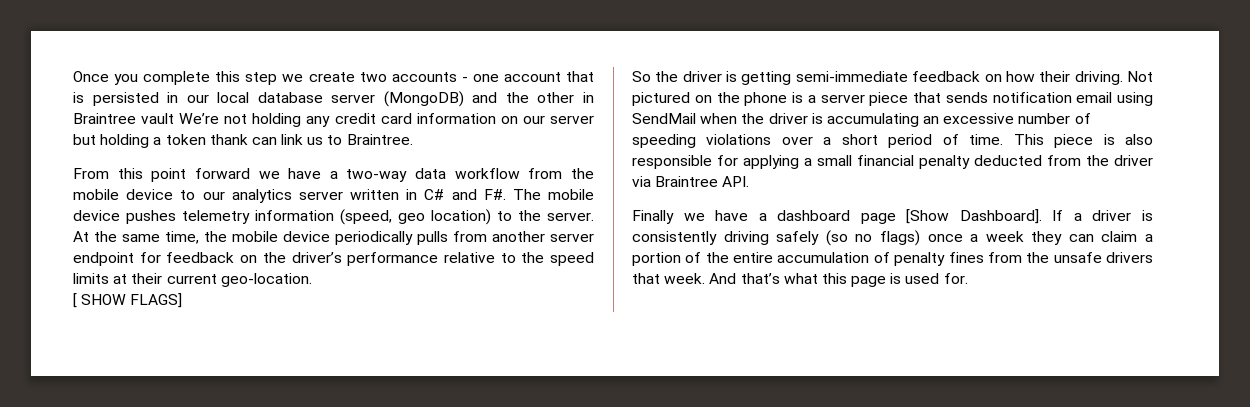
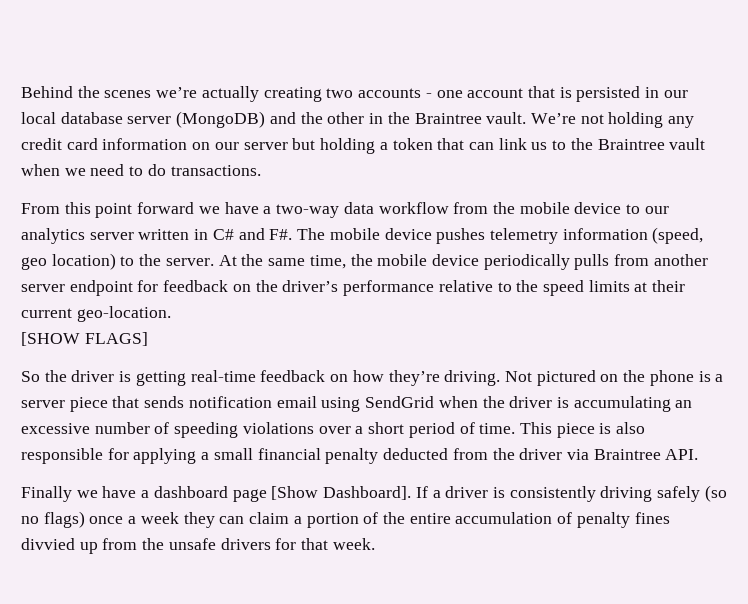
[73,71,355,85] Once you complete this step we create -> [21,86,322,102] Behind the scenes we’re actually creating
[73,113,175,124] Braintree vault -> [387,112,527,124] the Braintree vault.
[209,134,248,145] thank -> [437,138,465,150] that
[346,134,413,145] Braintree. -> [570,138,706,150] [21,164,261,176] the Braintree vault when we need to do transactions.
[73,293,127,308] [ SHOW -> [21,332,80,346] [SHOW
[795,71,908,82] semi-immediate -> [190,370,256,382] real-time
[1039,71,1071,82] their -> [388,370,440,386] they’re
[632,113,696,124] SendMail -> [365,396,435,408] SendGrid
(984, 257) none -> [21,538,98,554] divvied up
(1153, 257) none -> [275,538,297,550] for
[709,273,968,287] And that’s what this page is used for. -> (375, 544) none

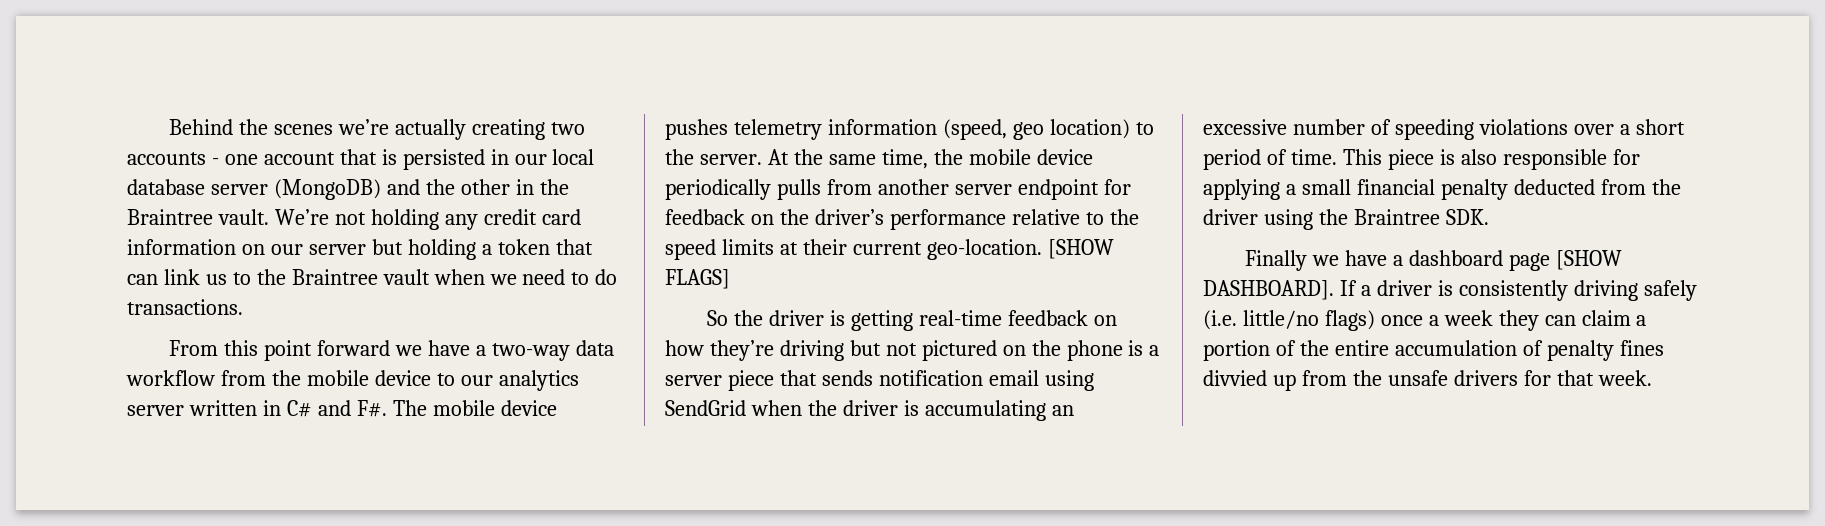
(171, 314) // -> (1042, 249) none
[444,370,532,386] driving. Not -> [779,340,917,361] driving but not
[566,449,699,460] via Braintree API. -> [1263,209,1489,230] using the Braintree SDK.
[271,486,412,500] [Show Dashboard]. -> [1556,250,1623,270] [1203,280,1334,300] [SHOW DASHBOARD].
[704,485,727,502] [21,516,39,524] (so no -> [1203,310,1319,330] (i.e. little/no

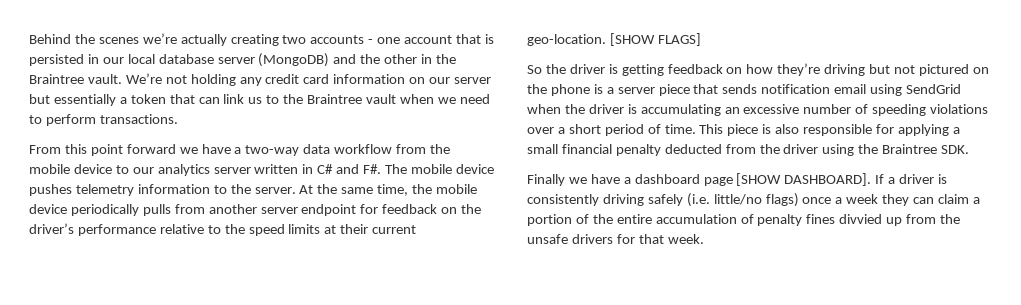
[407,239,476,260] holding -> [53,94,116,106] essentially
[595,269,618,285] do -> [45,114,96,126] perform
[942,119,1130,140] (speed, geo location) -> (210, 189) none
[919,310,1003,326] real-time -> (664, 70) none

